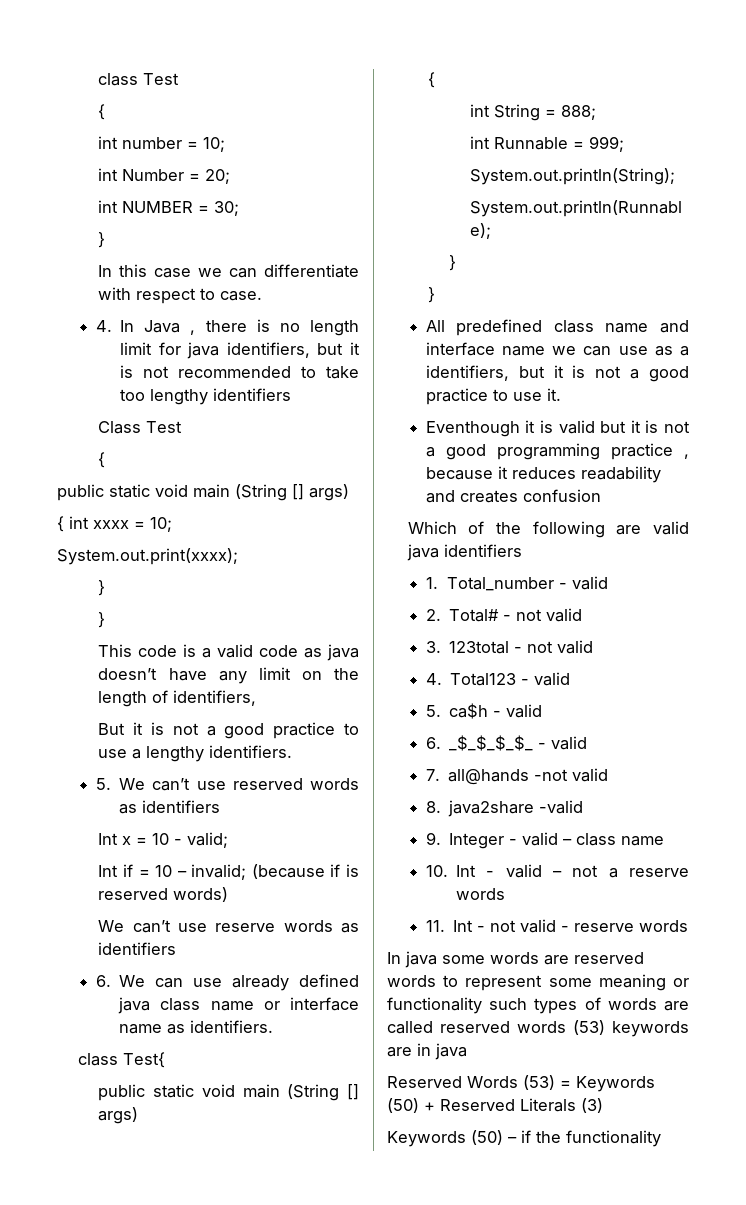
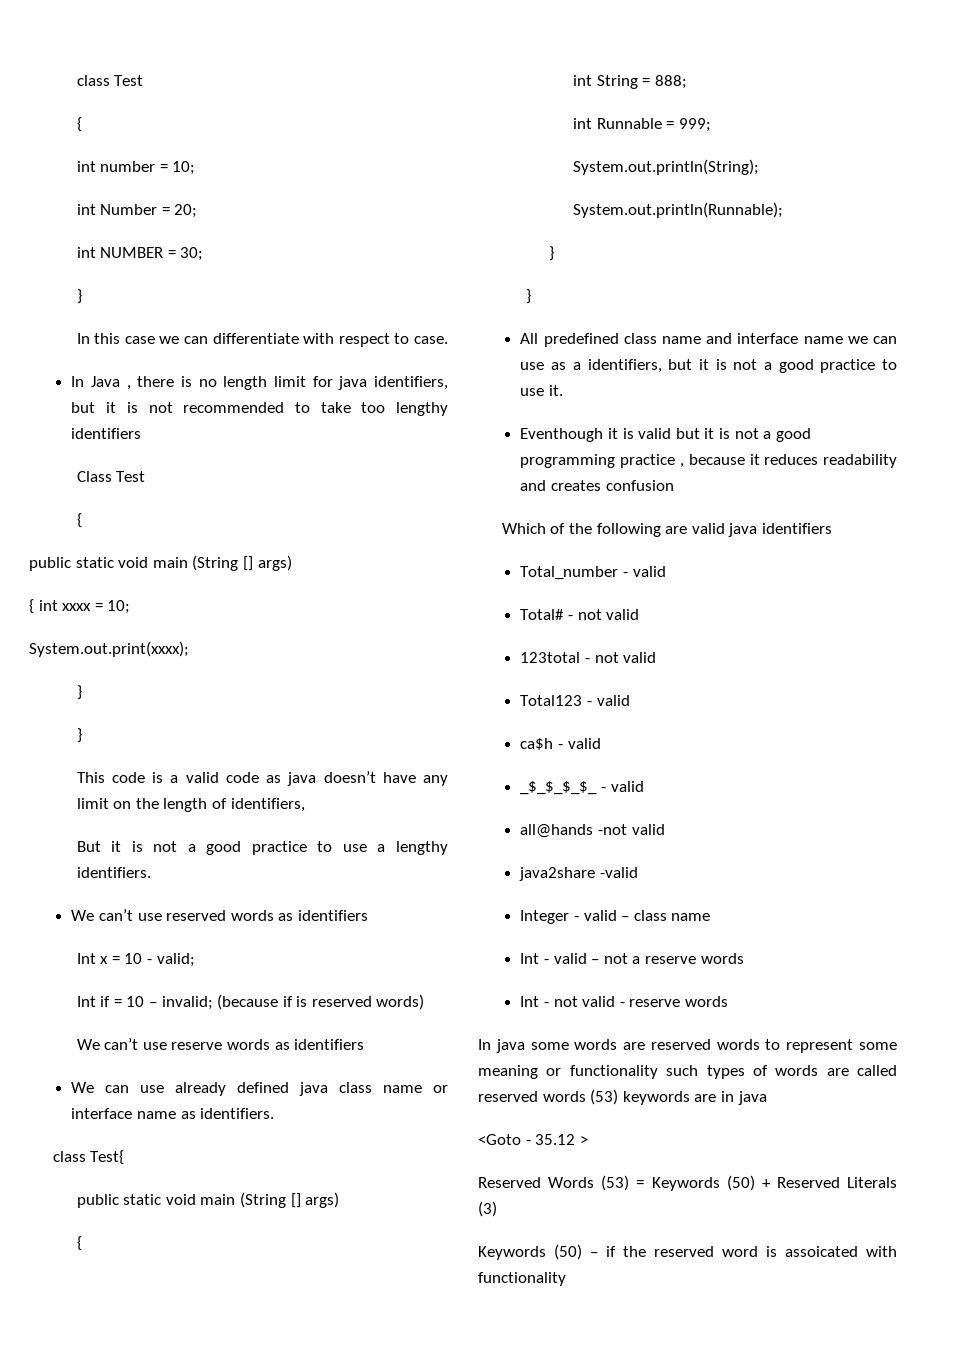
[95,320,112,332] 4. -> (448, 340) none
[95,778,111,790] 5. -> (151, 872) none
[95,975,111,987] 6. -> (365, 1044) none
[425,577,438,589] 1. -> (832, 528) none
[425,609,441,621] 2. -> (666, 571) none
[425,641,441,653] 3. -> (640, 614) none
[425,673,442,685] 4. -> (657, 657) none
[425,705,441,717] 5. -> (630, 700) none
[425,737,441,749] 6. -> (601, 743) none
[425,769,440,781] 7. -> (644, 786) none
[425,801,441,813] 8. -> (665, 829) none
[425,832,441,845] 9. -> (639, 872) none
[425,865,448,877] 10. -> (711, 917) none
[425,920,445,932] 11. -> (744, 958) none
(467, 1051) none -> [478,1134,588,1145] // <Goto - 35.12 >
(561, 1137) none -> [654,1246,897,1257] reserved word is assoicated with

